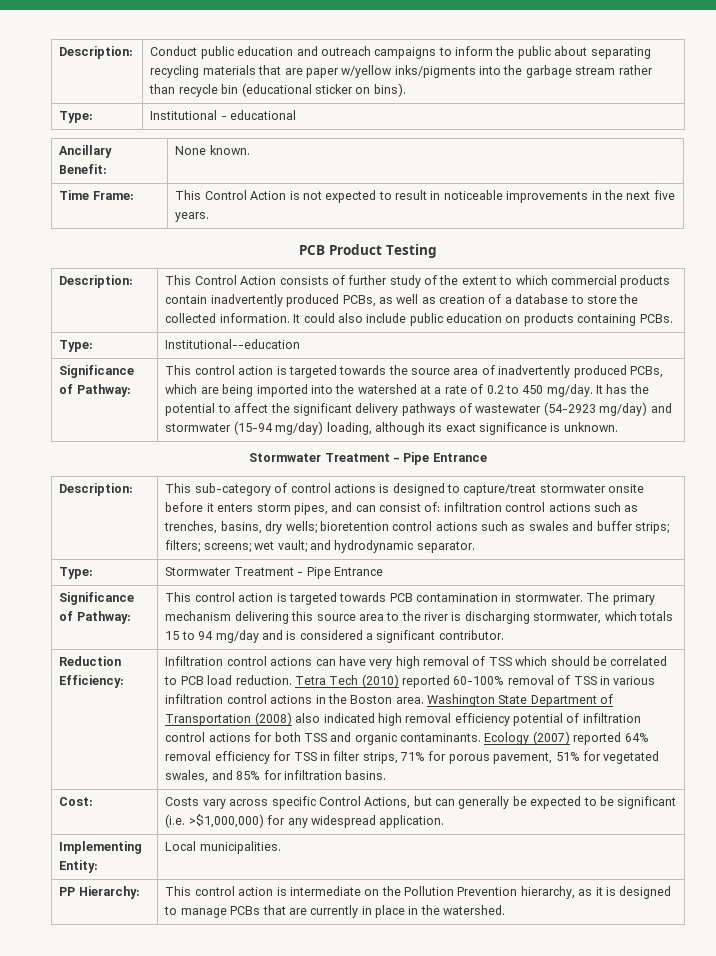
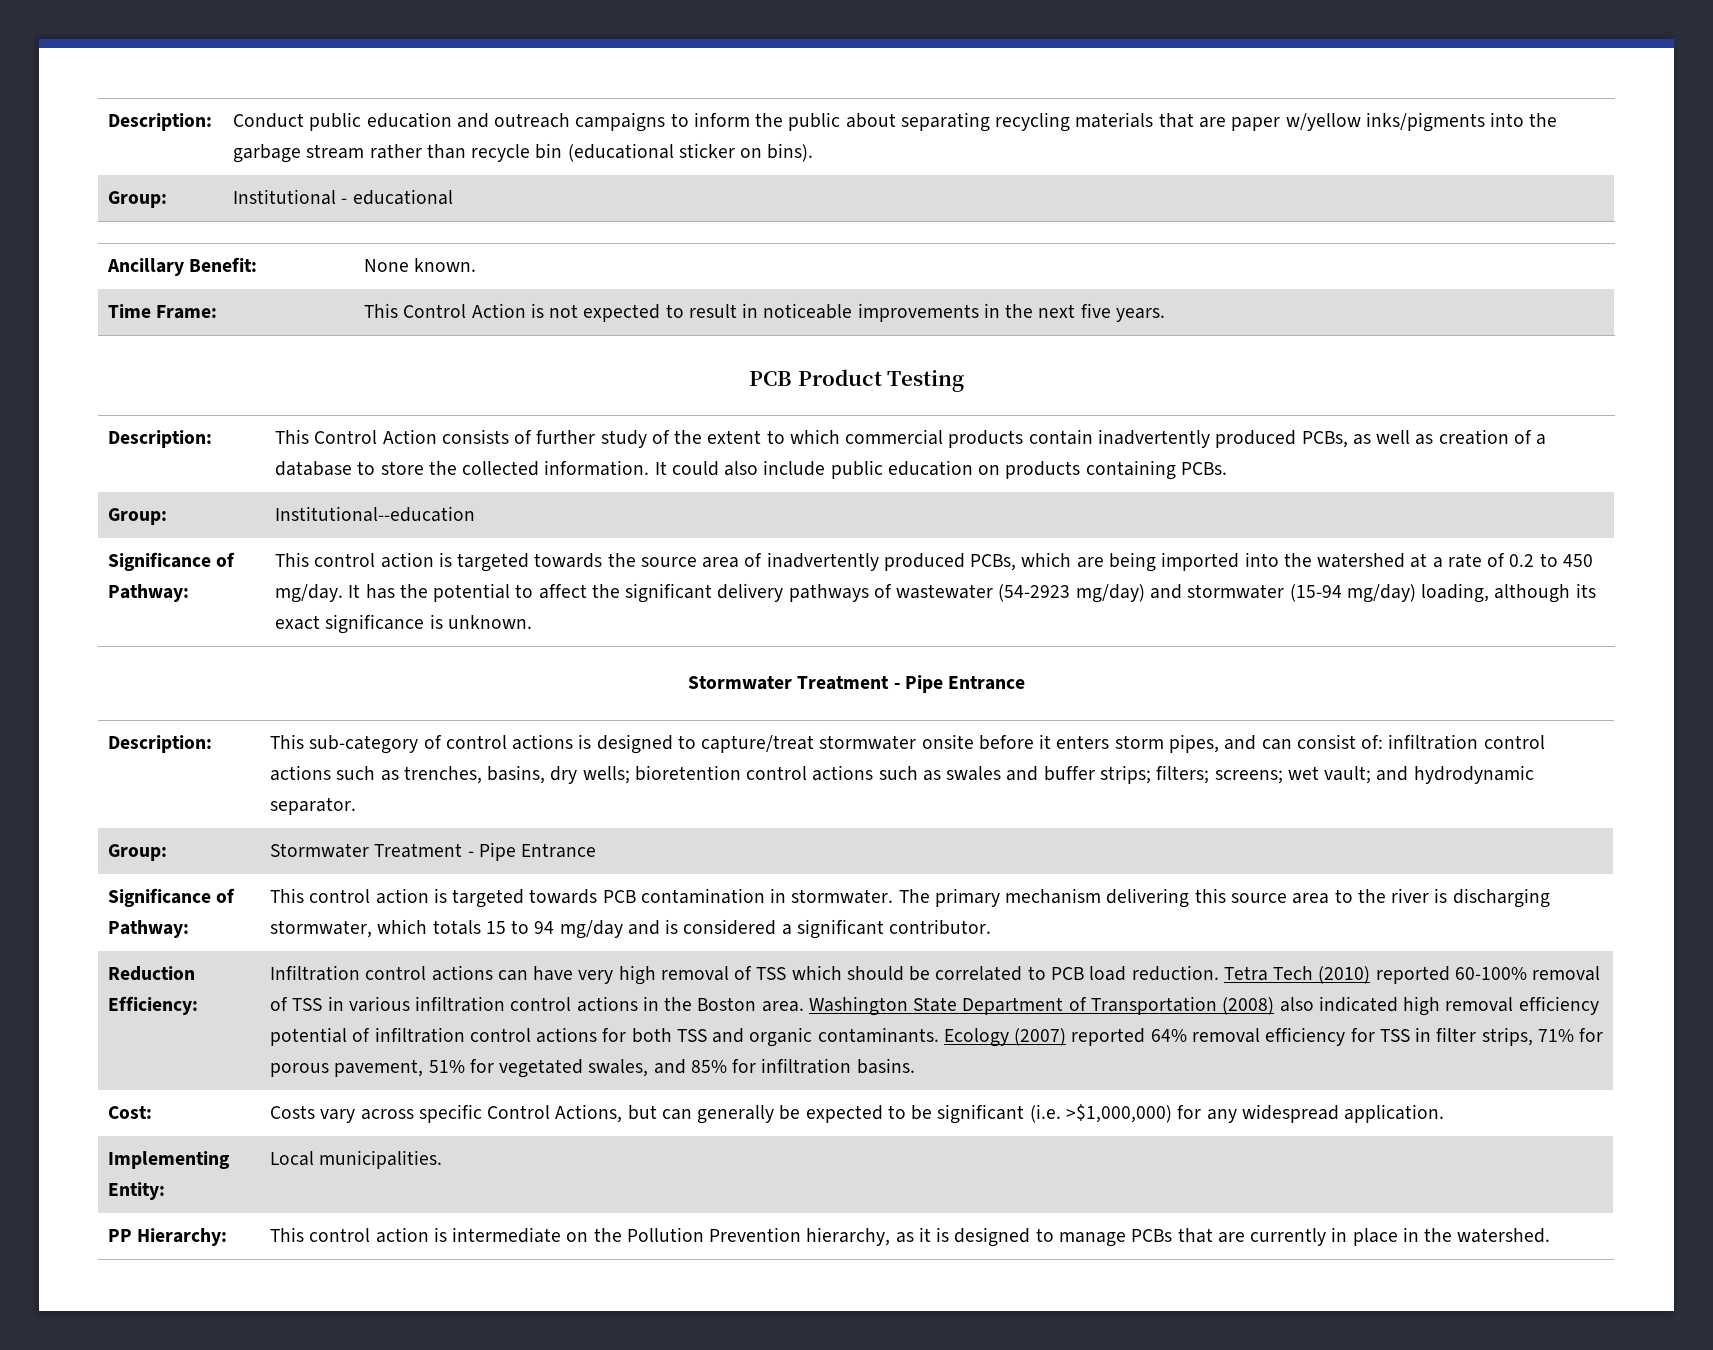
[59,111,94,123] Type: -> [108,191,168,208] Group:
[59,340,94,352] Type: -> [108,508,168,525] Group:
[59,567,94,579] Type: -> [108,844,168,861] Group:

